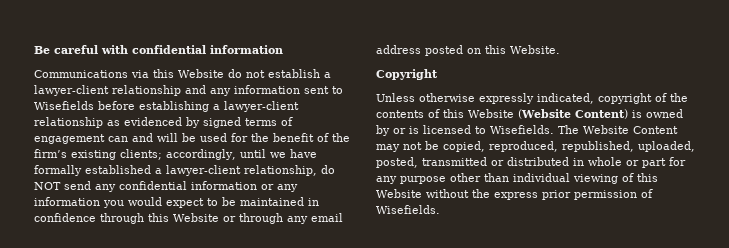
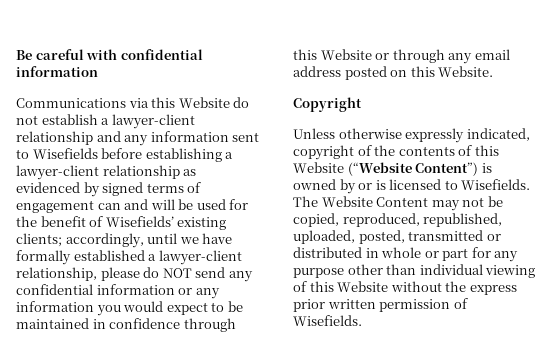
[332,133,350,142] [34,149,67,158] the firm’s -> [105,216,174,227] Wisefields’
(317, 170) none -> [100,267,140,281] please
[518,109,628,119] (Website Content) -> [347,162,479,176] (“Website Content”)
(571, 195) none -> [327,299,376,309] written

